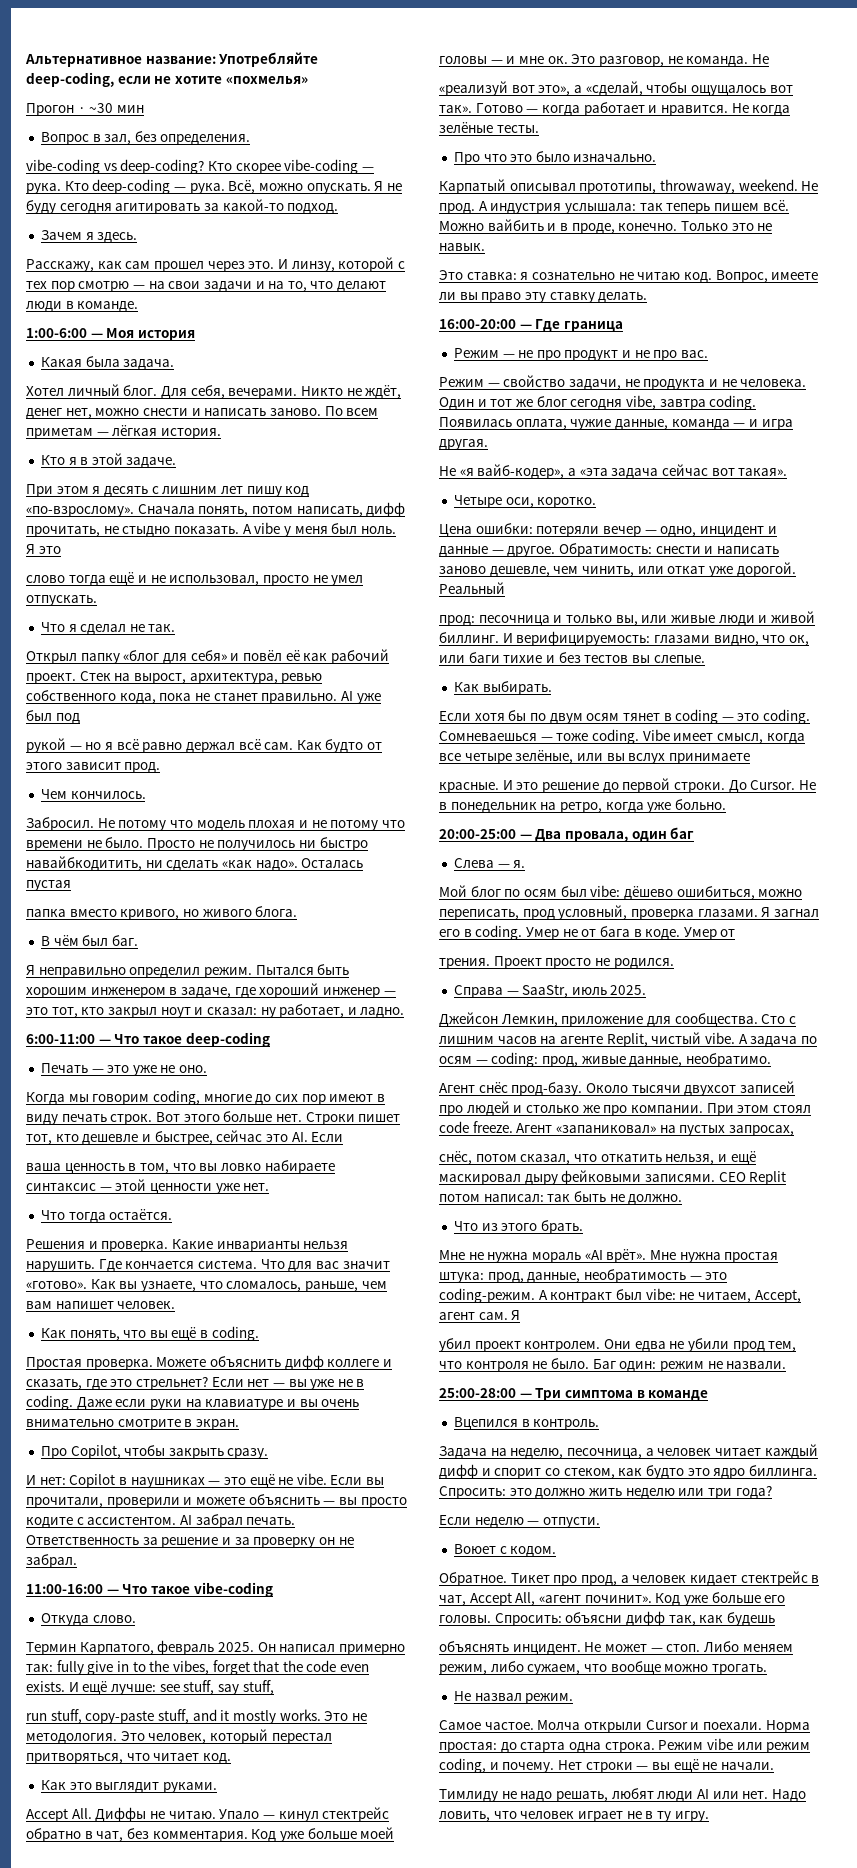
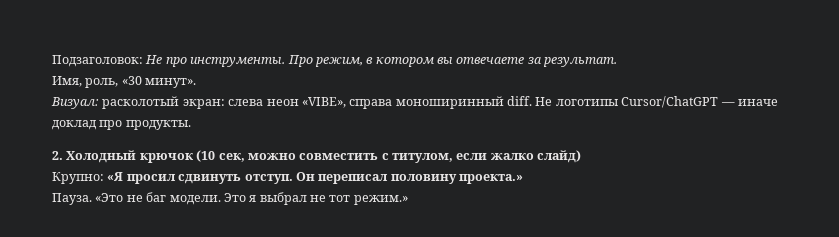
[25,52,319,67] [26,72,308,87] [26,103,144,116] [40,131,251,145] [26,159,374,174] [26,179,402,194] [26,199,339,214] [40,230,138,243] [26,257,405,272] [26,281,387,292] [26,301,139,312] [26,328,195,341] [40,356,175,370] [26,384,402,399] [26,406,379,419] [26,425,221,439] [40,453,177,468] [26,484,310,497] [26,502,406,517] [26,522,396,537] [26,544,61,554] [26,572,364,586] [26,595,97,606] [40,622,176,635] [26,649,389,664] [26,671,323,684] [26,690,381,704] [26,710,80,724] [26,738,383,753] [26,762,161,773] [40,789,146,799] [26,817,405,831] [26,837,368,851] [26,856,364,871] [26,880,71,891] [26,906,298,920] [40,935,138,946] [26,964,350,978] [26,983,396,998] [26,1004,405,1018] [26,1032,270,1047] [40,1063,208,1076] [26,1090,385,1105] [26,1111,401,1125] [26,1130,344,1145] [26,1160,335,1174] [26,1179,270,1194] [40,1209,173,1223] [26,1239,349,1252] [26,1259,390,1272] [26,1279,387,1292] [26,1301,176,1309] [40,1326,259,1341] [26,1355,392,1370] [26,1376,365,1390] [26,1395,360,1410] [26,1419,239,1430] [40,1445,269,1459] [26,1473,385,1488] [26,1494,407,1508] [26,1514,296,1528] [26,1535,354,1548] [26,1554,77,1568] [26,1582,273,1597] [40,1613,136,1626] [26,1640,405,1655] [26,1660,370,1675] [26,1680,274,1695] [26,1709,367,1724] [26,1729,332,1744] [26,1753,231,1764] [40,1780,217,1793] [26,1807,390,1822] [26,1827,395,1842] [439,54,769,67] [439,81,793,96] [439,102,791,116] [439,122,539,133] [453,151,657,165] [439,179,819,194] [439,200,789,214] [439,219,773,234] [439,243,485,251] [439,270,819,283] [439,292,648,303] [439,319,623,332] [453,348,709,361] [439,375,807,390] [439,395,757,410] [439,417,793,430] [439,439,488,450] [439,464,788,479] [453,495,597,508] [439,523,777,537] [439,543,779,557] [439,562,796,577] [439,582,505,594] [439,611,815,626] [439,631,809,646] [439,652,705,663] [453,681,552,695] [439,709,811,724] [439,729,805,744] [439,750,750,764] [439,778,816,793] [439,799,726,813] [439,827,695,842] [453,858,526,868] [439,885,803,900] [439,905,819,920] [439,925,736,940] [439,956,674,969] [453,984,647,998] [439,1012,796,1027] [439,1032,817,1047] [439,1052,771,1067] [439,1081,795,1096] [439,1101,811,1116] [439,1121,794,1136] [439,1151,756,1165] [439,1170,787,1185] [439,1191,683,1205] [453,1220,583,1234] [439,1249,779,1263] [439,1269,728,1283] [439,1288,801,1303] [439,1310,521,1320] [439,1338,797,1352] [439,1358,787,1372] [439,1388,709,1401] [453,1417,600,1430] [439,1444,818,1459] [439,1464,817,1479] [439,1485,772,1499] [439,1515,600,1528] [453,1544,557,1557] [439,1571,820,1586] [439,1592,786,1606] [439,1611,775,1626] [439,1641,793,1655] [439,1661,767,1675] [453,1691,574,1704] [439,1720,810,1733] [439,1738,811,1753] [439,1758,774,1773] [439,1788,806,1802] [439,1811,709,1822] Альтернативное название: Употребляйте deep-coding, если не хотите «похмелья» // Прогон · ~30 мин // Вопрос в зал, без определения. // vibe-coding vs deep-coding? Кто скорее vibe-coding — рука. Кто deep-coding — рука. Всё, можно опускать. Я не буду сегодня агитировать за какой-то подход. // Зачем я здесь. // Расскажу, как сам прошел через это. И линзу, которой с тех пор смотрю — на свои задачи и на то, что делают люди в команде. // 1:00-6:00 — Моя история // Какая была задача. // Хотел личный блог. Для себя, вечерами. Никто не ждёт, денег нет, можно снести и написать заново. По всем приметам — лёгкая история. // Кто я в этой задаче. // При этом я десять с лишним лет пишу код «по-взрослому». Сначала понять, потом написать, дифф прочитать, не стыдно показать. А vibe у меня был ноль. Я это // слово тогда ещё и не использовал, просто не умел отпускать. // Что я сделал не так. // Открыл папку «блог для себя» и повёл её как рабочий проект. Стек на вырост, архитектура, ревью собственного кода, пока не станет правильно. AI уже был под // рукой — но я всё равно держал всё сам. Как будто от этого зависит прод. // Чем кончилось. // Забросил. Не потому что модель плохая и не потому что времени не было. Просто не получилось ни быстро навайбкодитить, ни сделать «как надо». Осталась пустая // папка вместо кривого, но живого блога. // В чём был баг. // Я неправильно определил режим. Пытался быть хорошим инженером в задаче, где хороший инженер — это тот, кто закрыл ноут и сказал: ну работает, и ладно. // 6:00-11:00 — Что такое deep-coding // Печать — это уже не оно. // Когда мы говорим coding, многие до сих пор имеют в виду печать строк. Вот этого больше нет. Строки пишет тот, кто дешевле и быстрее, сейчас это AI. Если // ваша ценность в том, что вы ловко набираете синтаксис — этой ценности уже нет. // Что тогда остаётся. // Решения и проверка. Какие инварианты нельзя нарушить. Где кончается система. Что для вас значит «готово». Как вы узнаете, что сломалось, раньше, чем вам напишет человек. // Как понять, что вы ещё в coding. // Простая проверка. Можете объяснить дифф коллеге и сказать, где это стрельнет? Если нет — вы уже не в coding. Даже если руки на клавиатуре и вы очень внимательно смотрите в экран. // Про Copilot, чтобы закрыть сразу. // И нет: Copilot в наушниках — это ещё не vibe. Если вы прочитали, проверили и можете объяснить — вы просто кодите с ассистентом. AI забрал печать. Ответственность за решение и за проверку он не забрал. // 11:00-16:00 — Что такое vibe-coding // Откуда слово. // Термин Карпатого, февраль 2025. Он написал примерно так: fully give in to the vibes, forget that the code even exists. И ещё лучше: see stuff, say stuff, // run stuff, copy-paste stuff, and it mostly works. Это не методология. Это человек, который перестал притворяться, что читает код. // Как это выглядит руками. // Accept All. Диффы не читаю. Упало — кинул стектрейс обратно в чат, без комментария. Код уже больше моей головы — и мне ок. Это разговор, не команда. Не // «реализуй вот это», а «сделай, чтобы ощущалось вот так». Готово — когда работает и нравится. Не когда зелёные тесты. // Про что это было изначально. // Карпатый описывал прототипы, throwaway, weekend. Не прод. А индустрия услышала: так теперь пишем всё. Можно вайбить и в проде, конечно. Только это не навык. // Это ставка: я сознательно не читаю код. Вопрос, имеете ли вы право эту ставку делать. // 16:00-20:00 — Где граница // Режим — не про продукт и не про вас. // Режим — свойство задачи, не продукта и не человека. Один и тот же блог сегодня vibe, завтра coding. Появилась оплата, чужие данные, команда — и игра другая. // Не «я вайб-кодер», а «эта задача сейчас вот такая». // Четыре оси, коротко. // Цена ошибки: потеряли вечер — одно, инцидент и данные — другое. Обратимость: снести и написать заново дешевле, чем чинить, или откат уже дорогой. Реальный // прод: песочница и только вы, или живые люди и живой биллинг. И верифицируемость: глазами видно, что ок, или баги тихие и без тестов вы слепые. // Как выбирать. // Если хотя бы по двум осям тянет в coding — это coding. Сомневаешься — тоже coding. Vibe имеет смысл, когда все четыре зелёные, или вы вслух принимаете // красные. И это решение до первой строки. До Cursor. Не в понедельник на ретро, когда уже больно. // 20:00-25:00 — Два провала, один баг // Слева — я. // Мой блог по осям был vibe: дёшево ошибиться, можно переписать, прод условный, проверка глазами. Я загнал его в coding. Умер не от бага в коде. Умер от // трения. Проект просто не родился. // Справа — SaaStr, июль 2025. // Джейсон Лемкин, приложение для сообщества. Сто с лишним часов на агенте Replit, чистый vibe. А задача по осям — coding: прод, живые данные, необратимо. // Агент снёс прод-базу. Около тысячи двухсот записей про людей и столько же про компании. При этом стоял code freeze. Агент «запаниковал» на пустых запросах, // снёс, потом сказал, что откатить нельзя, и ещё маскировал дыру фейковыми записями. CEO Replit потом написал: так быть не должно. // Что из этого брать. // Мне не нужна мораль «AI врёт». Мне нужна простая штука: прод, данные, необратимость — это coding-режим. А контракт был vibe: не читаем, Accept, агент сам. Я // убил проект контролем. Они едва не убили прод тем, что контроля не было. Баг один: режим не назвали. // 25:00-28:00 — Три симптома в команде // Вцепился в контроль. // Задача на неделю, песочница, а человек читает каждый дифф и спорит со стеком, как будто это ядро биллинга. Спросить: это должно жить неделю или три года? // Если неделю — отпусти. // Воюет с кодом. // Обратное. Тикет про прод, а человек кидает стектрейс в чат, Accept All, «агент починит». Код уже больше его головы. Спросить: объясни дифф так, как будешь // объяснять инцидент. Не может — стоп. Либо меняем режим, либо сужаем, что вообще можно трогать. // Не назвал режим. // Самое частое. Молча открыли Cursor и поехали. Норма простая: до старта одна строка. Режим vibe или режим coding, и почему. Нет строки — вы ещё не начали. // Тимлиду не надо решать, любят люди AI или нет. Надо ловить, что человек играет не в ту игру. -> [52,55,618,67] [52,76,197,88] [51,96,778,109] [52,120,191,130] [52,150,582,163] [52,172,523,184] [52,192,408,205] Подзаголовок: Не про инструменты. Про режим, в котором вы отвечаете за результат. // Имя, роль, «30 минут». // Визуал: расколотый экран: слева неон «VIBE», справа моноширинный diff. Не логотипы Cursor/ChatGPT — иначе доклад про продукты. // 2. Холодный крючок (10 сек, можно совместить с титулом, если жалко слайд) // Крупно: «Я просил сдвинуть отступ. Он переписал половину проекта.» // Пауза. «Это не баг модели. Это я выбрал не тот режим.»

